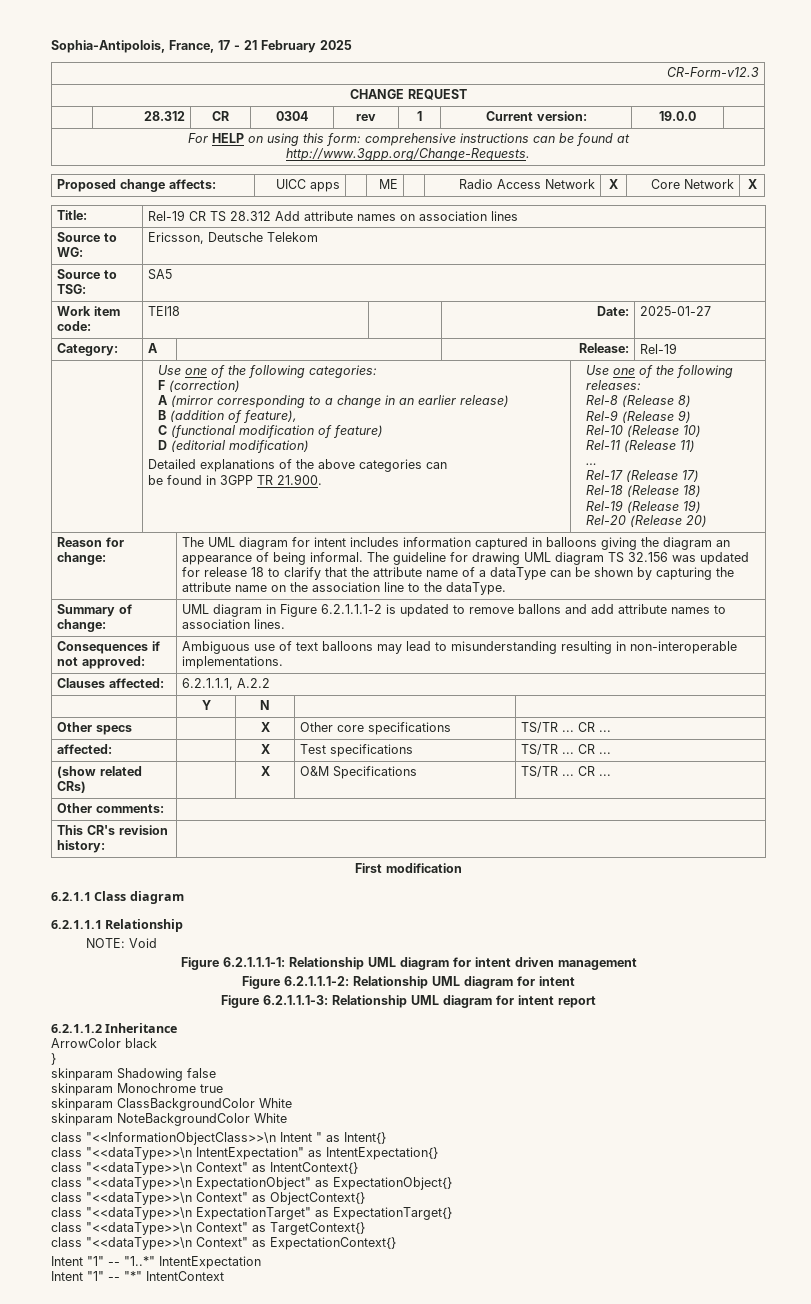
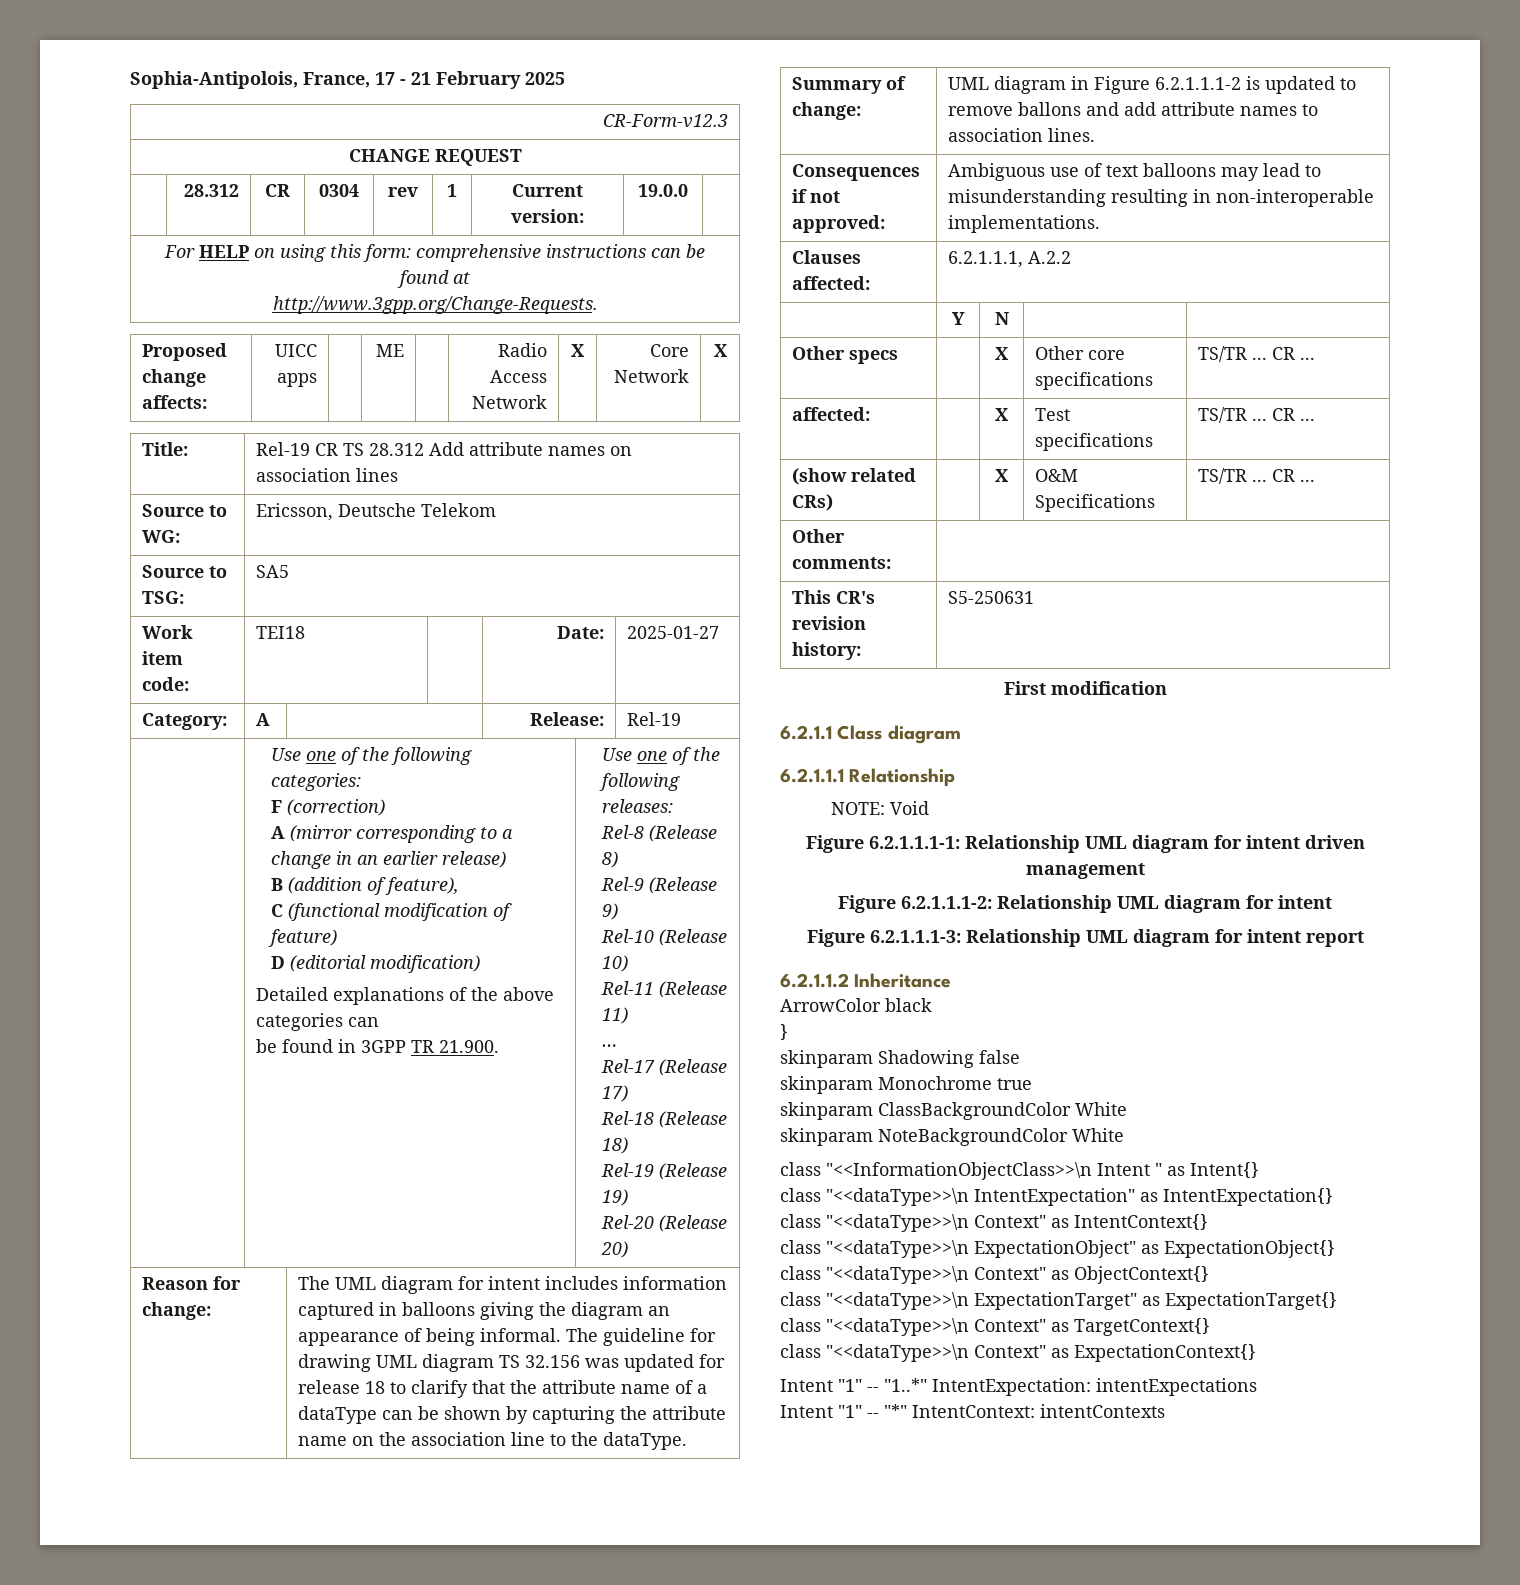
(105, 846) none -> [948,591,1035,604] S5-250631
[159,1256,261,1269] IntentExpectation -> [932,1378,1257,1396] IntentExpectation: intentExpectations
[146,1271,224,1281] IntentContext -> [912,1404,1165,1418] IntentContext: intentContexts

